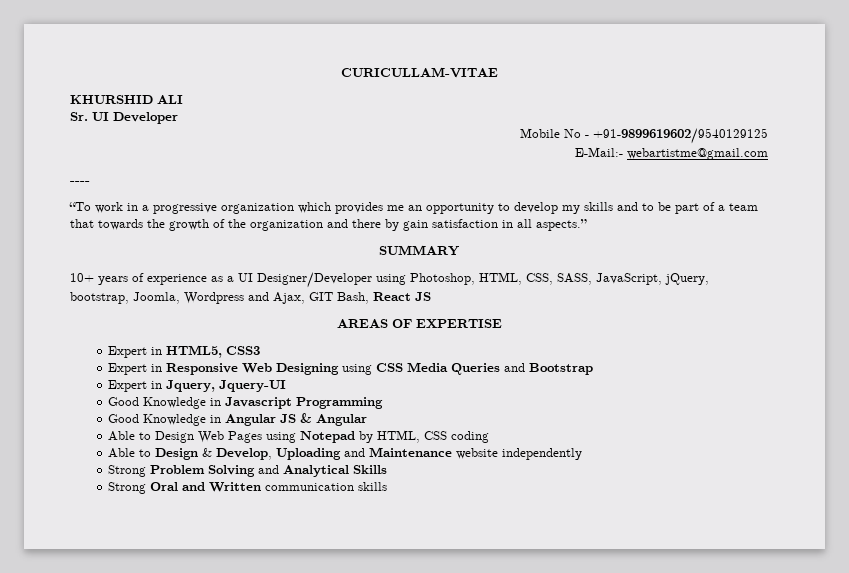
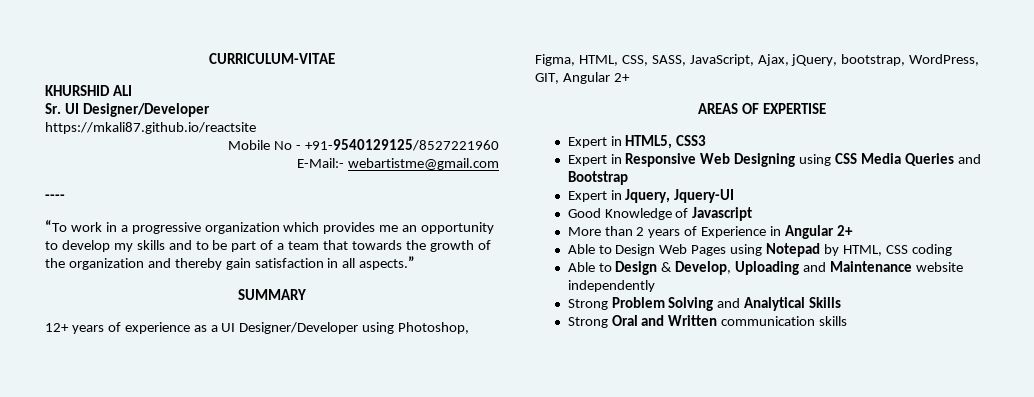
[340,67,498,78] CURICULLAM-VITAE -> [209,53,335,64] CURRICULUM-VITAE
[113,112,178,124] Developer -> [82,103,210,117] [45,122,256,134] Designer/Developer // https://mkali87.github.io/reactsite
[593,128,768,144] +91-9899619602/9540129125 -> [305,139,499,151] +91-9540129125/8527221960
[352,219,399,231] there by -> [174,258,222,270] thereby
[70,273,94,282] 10+ -> [45,323,69,332] 12+
(475, 279) none -> [535,54,575,66] Figma,
(662, 279) none -> [757,54,789,66] Ajax,
[133,292,431,304] Joomla, Wordpress and Ajax, GIT Bash, React JS -> [909,54,980,66] [535,72,630,84] WordPress, GIT, Angular 2+
[210,398,222,406] in -> [675,208,689,218] of
[296,397,384,409] [108,413,368,426] Programming // Good Knowledge in Angular JS & Angular -> [567,225,853,239] // More than 2 years of Experience in Angular 2+

